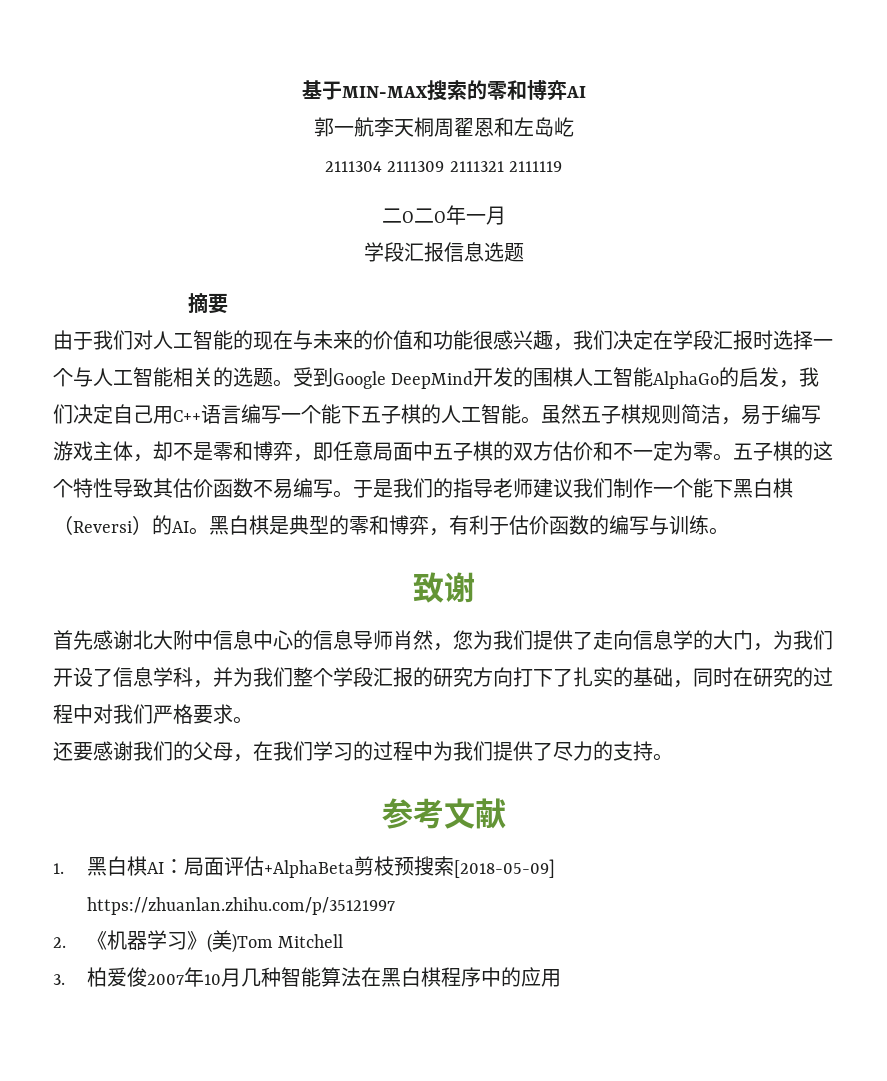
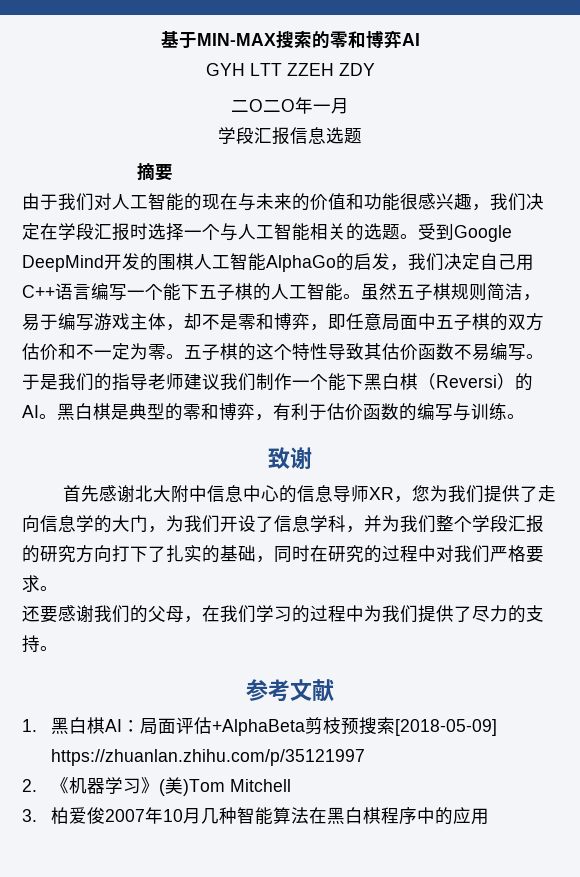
[313,117,574,137] [324,161,563,172] 郭一航李天桐周翟恩和左岛屹 // 2111304 2111309 2111321 2111119 -> [205,63,375,76] GYH LTT ZZEH ZDY
[393,630,433,650] 肖然 -> [368,487,394,500] XR

